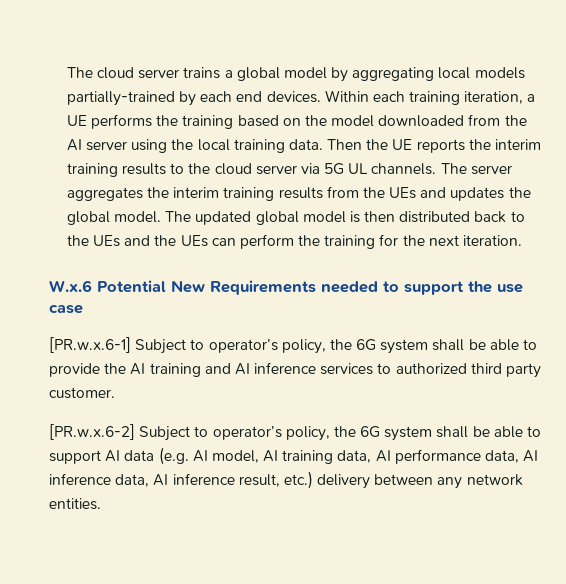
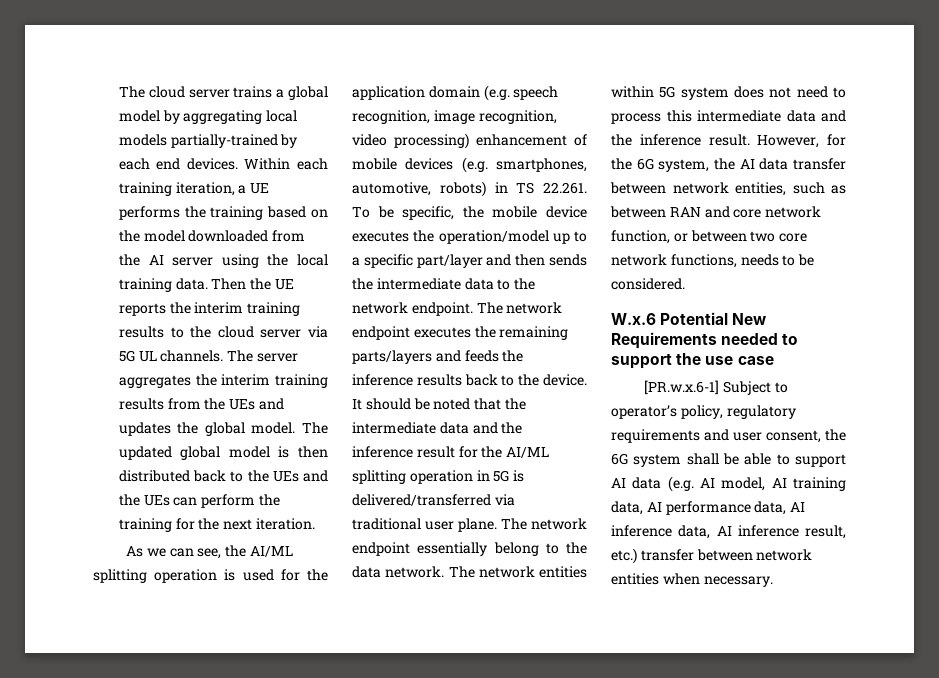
(523, 240) none -> [125,545,293,559] [93,569,328,583] [352,85,559,101] [352,110,557,124] [352,133,587,149] [352,157,587,173] [352,181,587,197] [352,206,587,220] [352,230,587,244] [352,254,587,268] [352,278,536,290] [352,302,563,316] [352,326,569,340] [352,350,524,364] [352,374,587,386] [352,398,526,410] [352,422,523,434] [352,446,550,458] [352,470,525,484] [352,494,515,506] [352,518,587,532] [352,542,587,556] [352,566,587,578] [611,86,846,100] [611,110,846,124] [611,134,846,148] [611,158,846,172] [610,182,846,196] [610,206,822,218] [611,230,808,244] [611,254,815,268] [611,278,685,290] // As we can see, the AI/ML splitting operation is used for the application domain (e.g. speech recognition, image recognition, video processing) enhancement of mobile devices (e.g. smartphones, automotive, robots) in TS 22.261. To be specific, the mobile device executes the operation/model up to a specific part/layer and then sends the intermediate data to the network endpoint. The network endpoint executes the remaining parts/layers and feeds the inference results back to the device. It should be noted that the intermediate data and the inference result for the AI/ML splitting operation in 5G is delivered/transferred via traditional user plane. The network endpoint essentially belong to the data network. The network entities within 5G system does not need to process this intermediate data and the inference result. However, for the 6G system, the AI data transfer between network entities, such as between RAN and core network function, or between two core network functions, needs to be considered.
[329,339,538,354] [49,362,542,378] [49,387,115,399] [49,424,330,441] the 6G system shall be able to provide the AI training and AI inference services to authorized third party customer. // [PR.w.x.6-2] Subject to operator’s policy, -> [726,405,796,419] [611,429,821,443] regulatory requirements and user consent,
[317,474,523,489] [49,498,101,510] delivery between any network entities. -> [640,549,813,561] [611,573,773,587] transfer between network entities when necessary.

